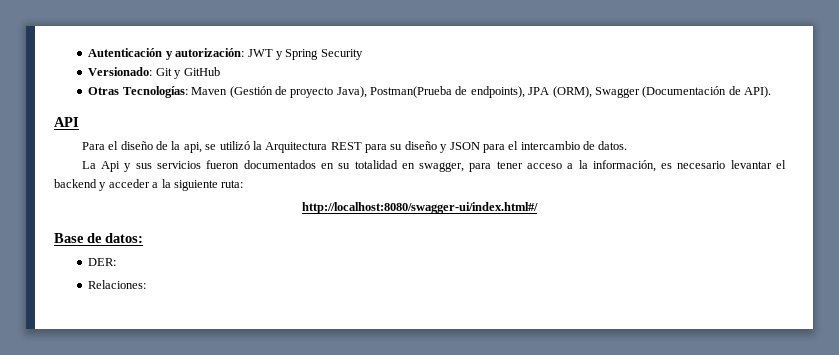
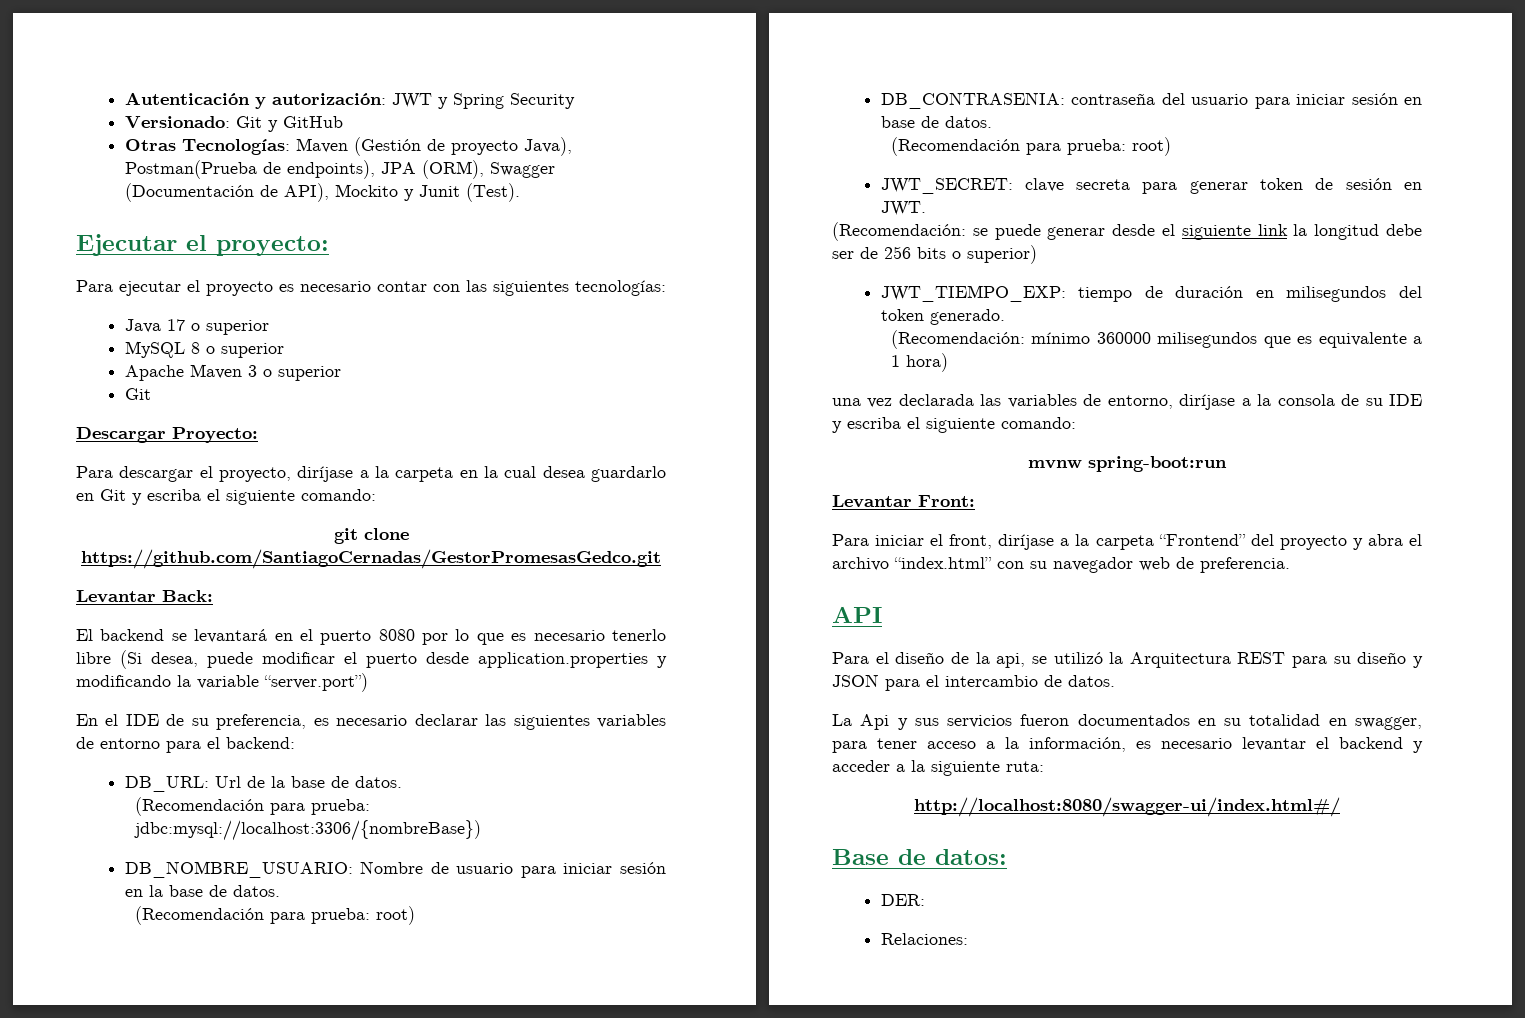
[744,86,772,98] API). -> [283,183,520,202] [76,234,329,256] [76,280,666,296] [124,319,269,335] [124,341,284,358] [124,364,341,381] [124,388,151,400] [76,427,258,443] [76,466,666,482] [76,489,376,505] [333,528,409,544] [81,549,661,569] [76,590,213,603] [76,629,666,645] [76,650,667,669] [76,673,368,692] [76,714,666,730] [76,737,295,753] [124,776,402,792] [134,797,370,816] [133,820,481,841] [124,861,666,878] [124,885,280,897] [134,906,415,925] [880,92,1422,109] [880,116,992,128] [890,137,1171,156] [880,178,1422,194] [880,201,926,216] [832,222,1422,241] [832,245,1037,264] [880,285,1422,302] [880,309,1005,325] [890,330,1422,349] [890,353,948,372] [832,394,1422,410] [832,417,1076,433] [1028,456,1227,472] [832,495,975,508] [832,534,1422,550] [832,557,1290,573] API), Mockito y Junit (Test). // Ejecutar el proyecto: // Para ejecutar el proyecto es necesario contar con las siguientes tecnologías: // Java 17 o superior // MySQL 8 o superior // Apache Maven 3 o superior // Git // Descargar Proyecto: // Para descargar el proyecto, diríjase a la carpeta en la cual desea guardarlo en Git y escriba el siguiente comando: // git clone https://github.com/SantiagoCernadas/GestorPromesasGedco.git // Levantar Back: // El backend se levantará en el puerto 8080 por lo que es necesario tenerlo libre (Si desea, puede modificar el puerto desde application.properties y modificando la variable “server.port”) // En el IDE de su preferencia, es necesario declarar las siguientes variables de entorno para el backend: // DB_URL: Url de la base de datos. // (Recomendación para prueba: jdbc:mysql://localhost:3306/{nombreBase}) // DB_NOMBRE_USUARIO: Nombre de usuario para iniciar sesión en la base de datos. // (Recomendación para prueba: root) // DB_CONTRASENIA: contraseña del usuario para iniciar sesión en base de datos. // (Recomendación para prueba: root) // JWT_SECRET: clave secreta para generar token de sesión en JWT. // (Recomendación: se puede generar desde el siguiente link la longitud debe ser de 256 bits o superior) // JWT_TIEMPO_EXP: tiempo de duración en milisegundos del token generado. // (Recomendación: mínimo 360000 milisegundos que es equivalente a 1 hora) // una vez declarada las variables de entorno, diríjase a la consola de su IDE y escriba el siguiente comando: // mvnw spring-boot:run // Levantar Front: // Para iniciar el front, diríjase a la carpeta “Frontend” del proyecto y abra el archivo “index.html” con su navegador web de preferencia.

